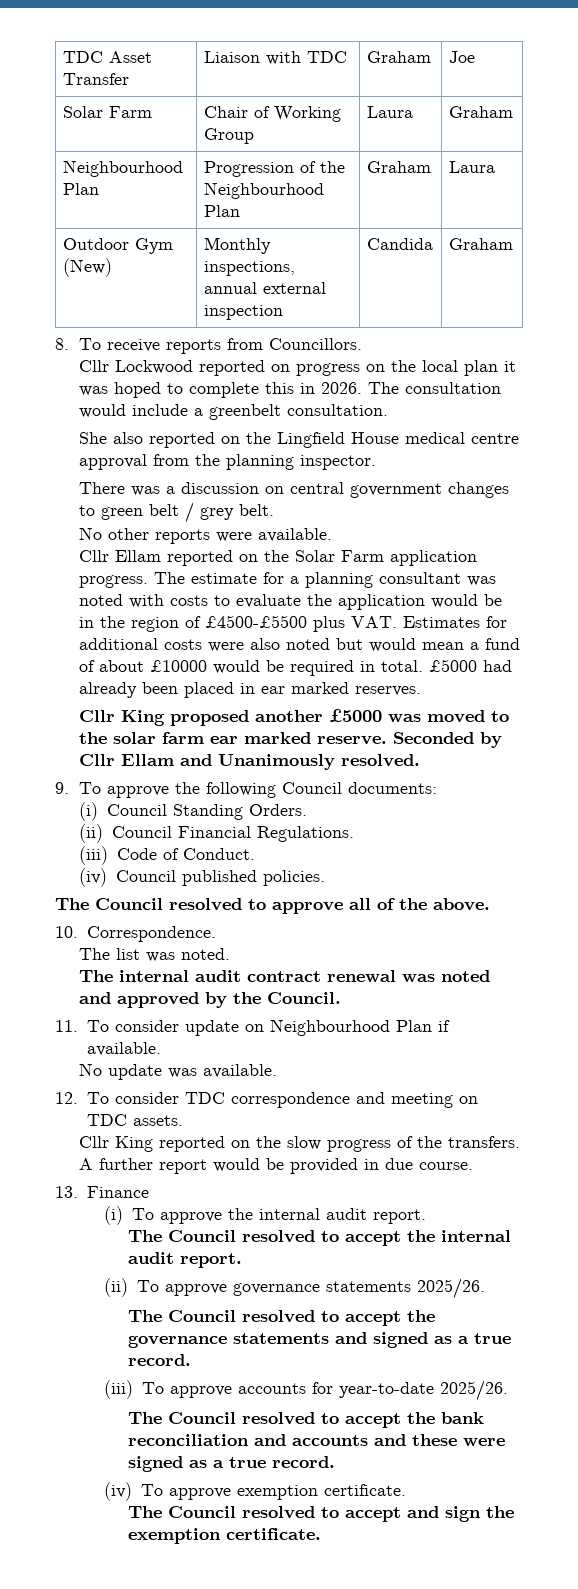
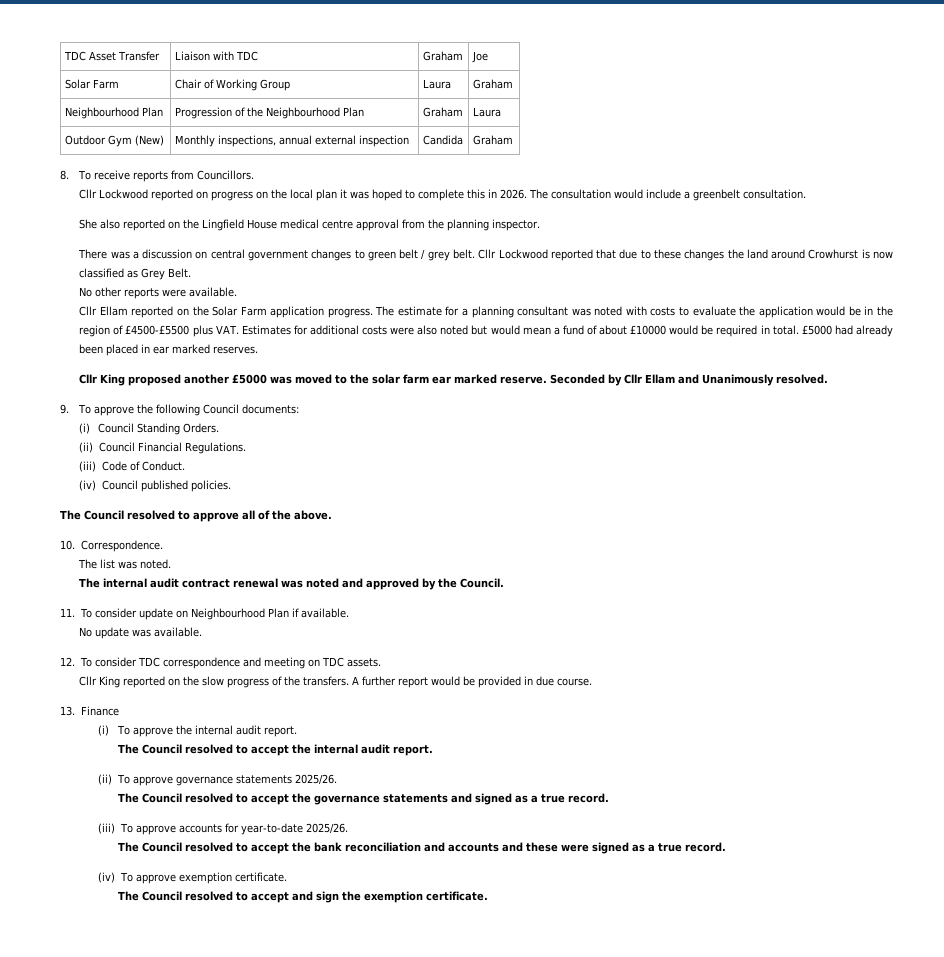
(275, 510) none -> [478,249,893,261] [79,268,192,280] Cllr Lockwood reported that due to these changes the land around Crowhurst is now classified as Grey Belt.

